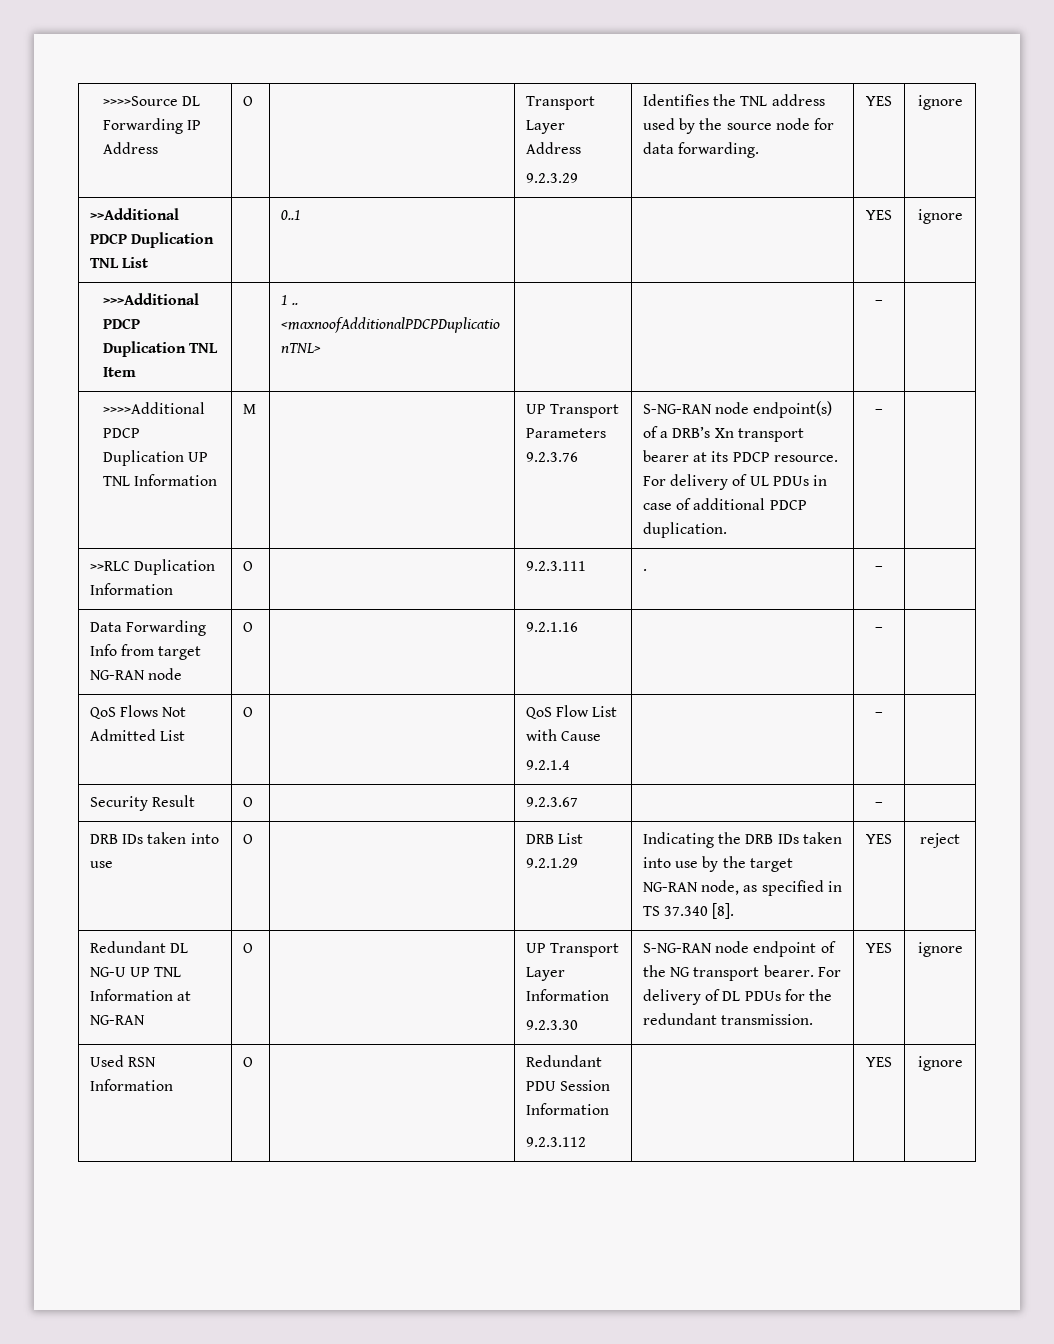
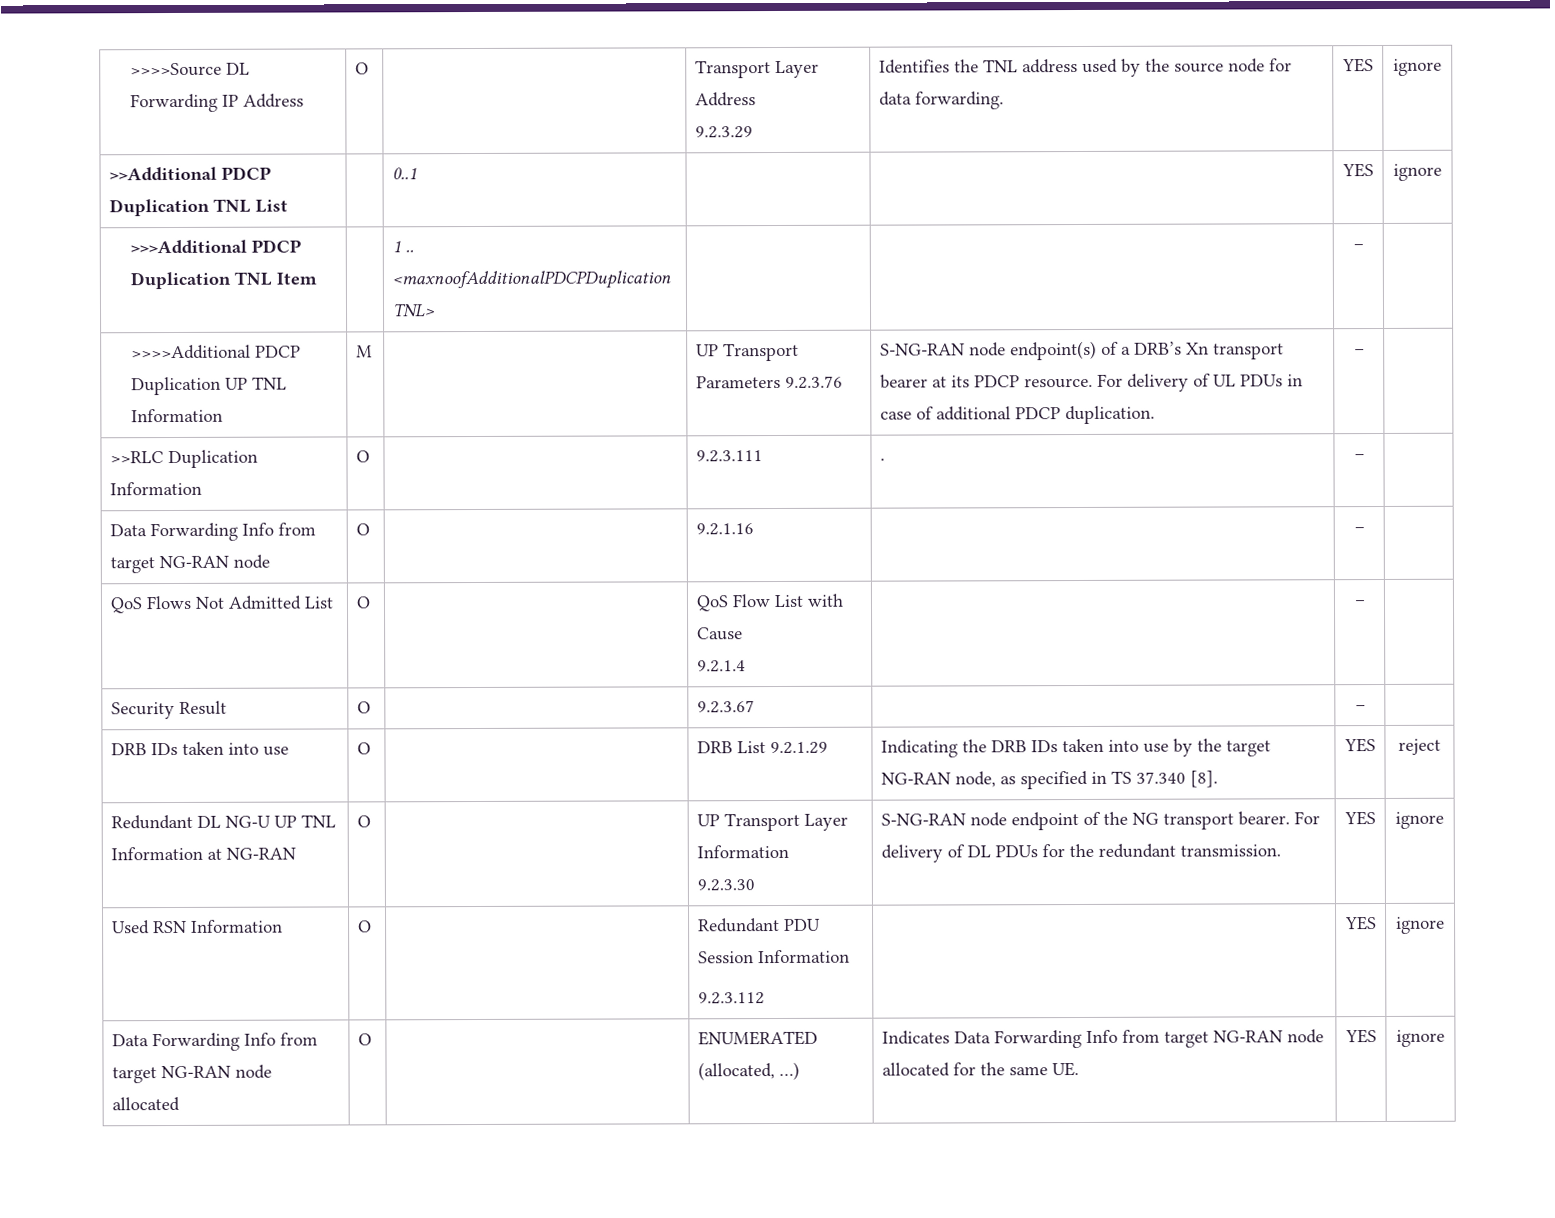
(963, 1063) none -> [111,1032,318,1052] [111,1064,272,1084] [111,1096,180,1112] [357,1033,372,1046] [697,1030,818,1046] [697,1061,800,1081] [881,1029,1324,1049] [881,1062,1079,1077] [1344,1029,1377,1044] [1396,1029,1445,1047] // Data Forwarding Info from target NG-RAN node allocated | O | | ENUMERATED (allocated, …) | Indicates Data Forwarding Info from target NG-RAN node allocated for the same UE. | YES | ignore

